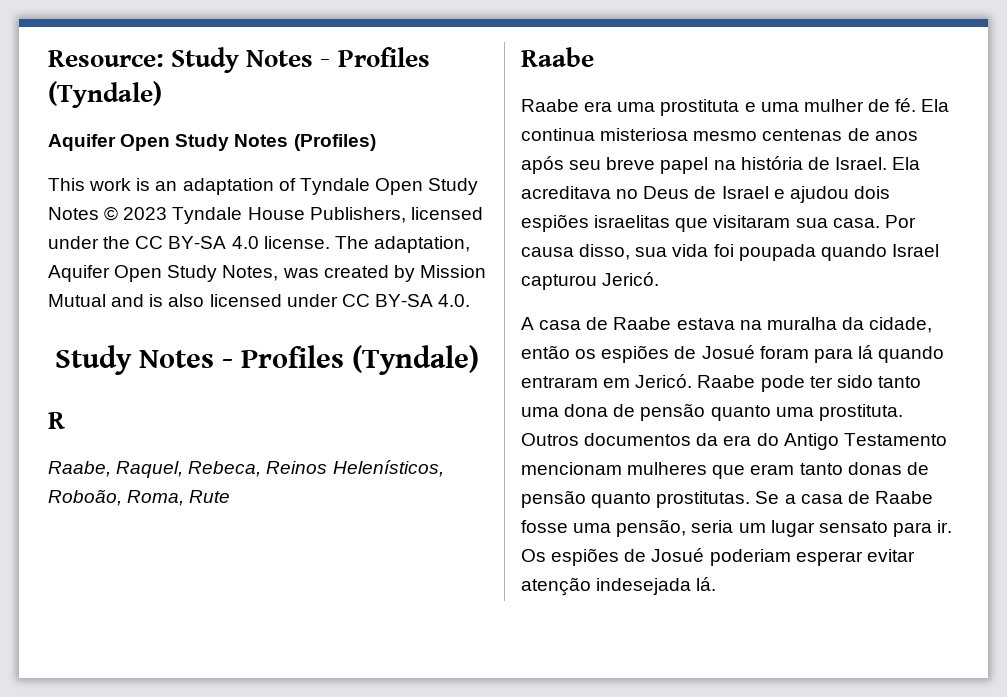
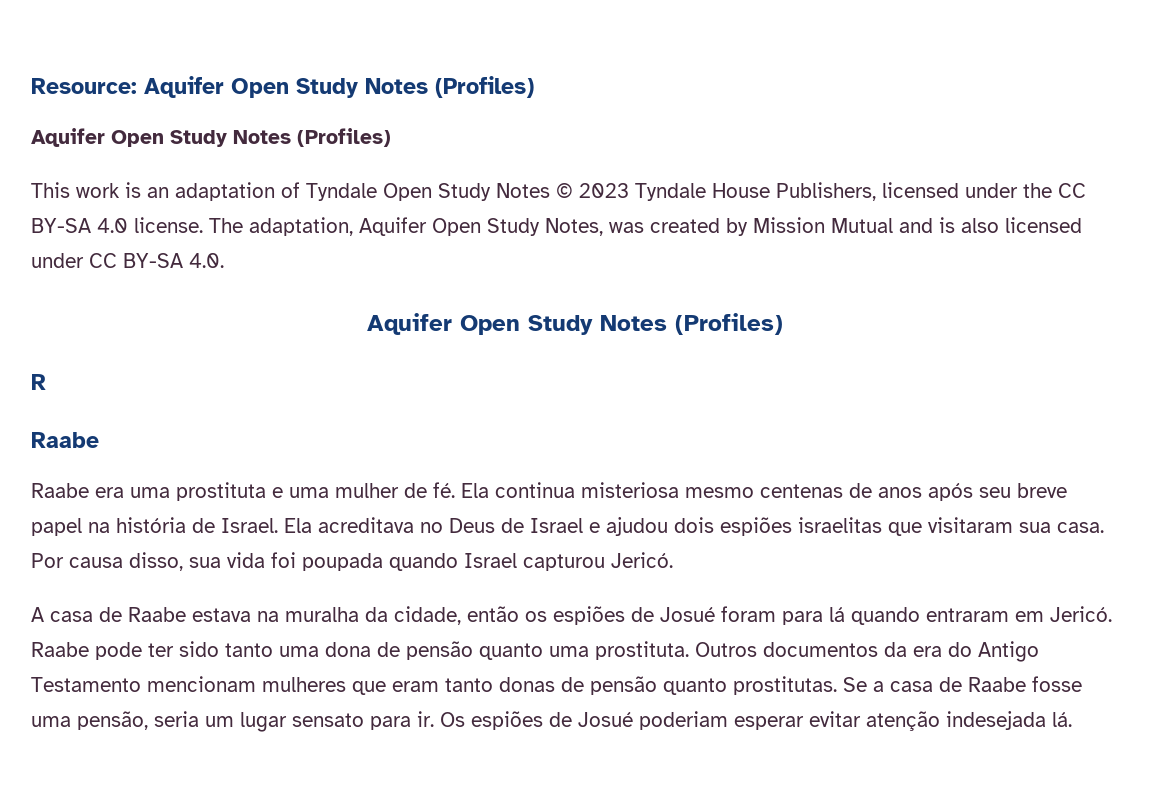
[171,47,430,73] [48,81,162,108] Study Notes - Profiles (Tyndale) -> [144,76,534,98] Aquifer Open Study Notes (Profiles)
[55,345,479,375] [48,412,65,429] [48,460,444,478] [48,489,231,506] Study Notes - Profiles (Tyndale) // R // Raabe, Raquel, Rebeca, Reinos Helenísticos, Roboão, Roma, Rute -> [367,313,783,335] [31,374,46,390] Aquifer Open Study Notes (Profiles) // R

